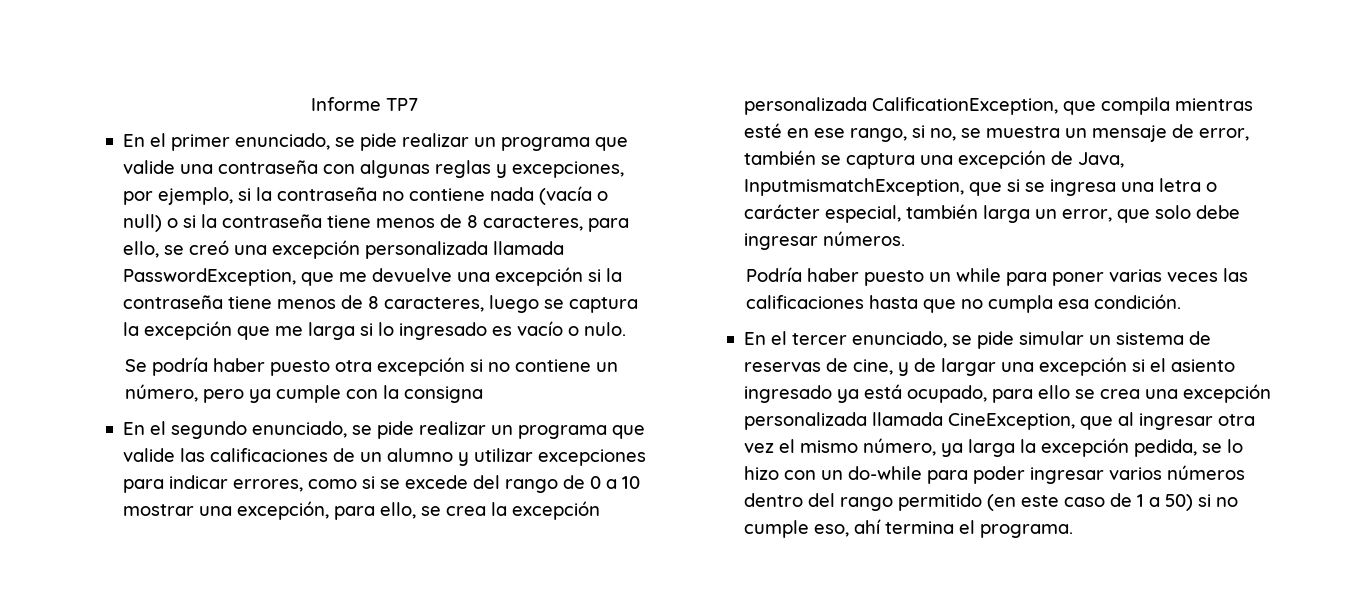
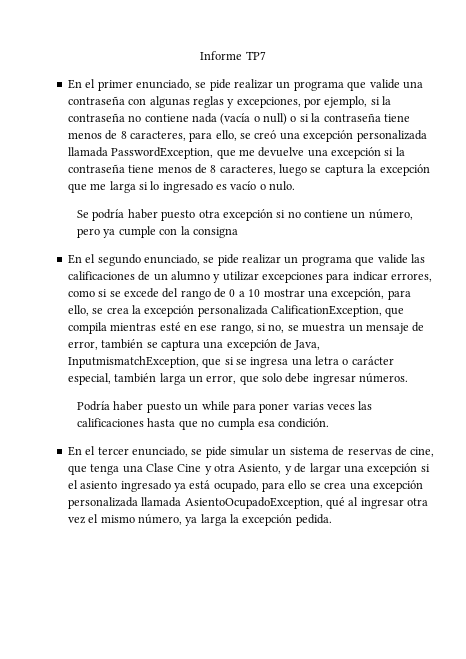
(893, 367) none -> [67,463,282,475] que tenga una Clase Cine y otra Asiento,
[947,413,1113,430] CineException, que -> [184,497,345,509] AsientoOcupadoException, qué
[1133,439,1243,457] [743,465,1245,484] [743,493,1238,511] [743,519,1073,538] pedida, se lo hizo con un do-while para poder ingresar varios números dentro del rango permitido (en este caso de 1 a 50) si no cumple eso, ahí termina el programa. -> [295,514,332,526] pedida.

